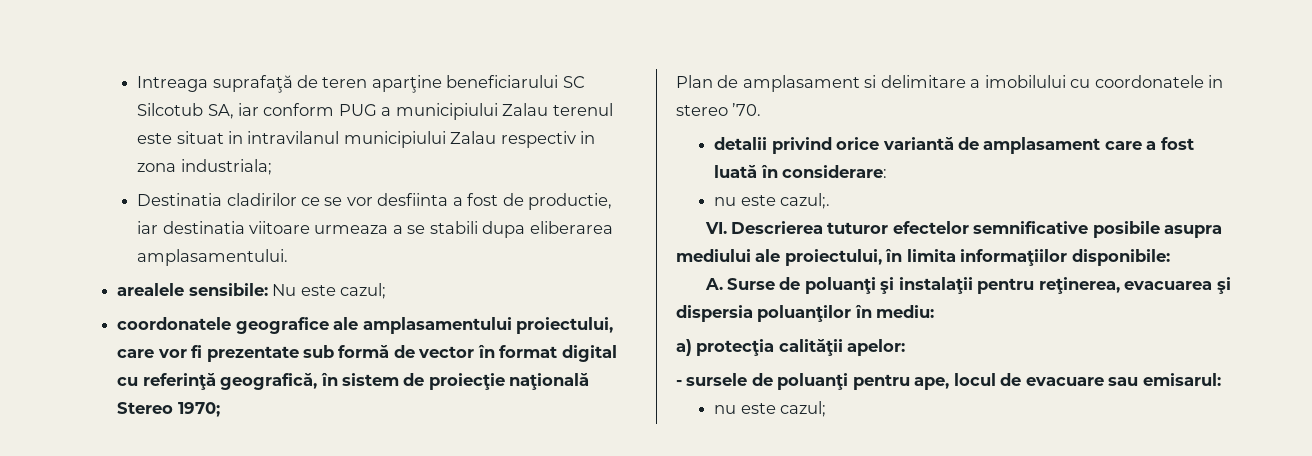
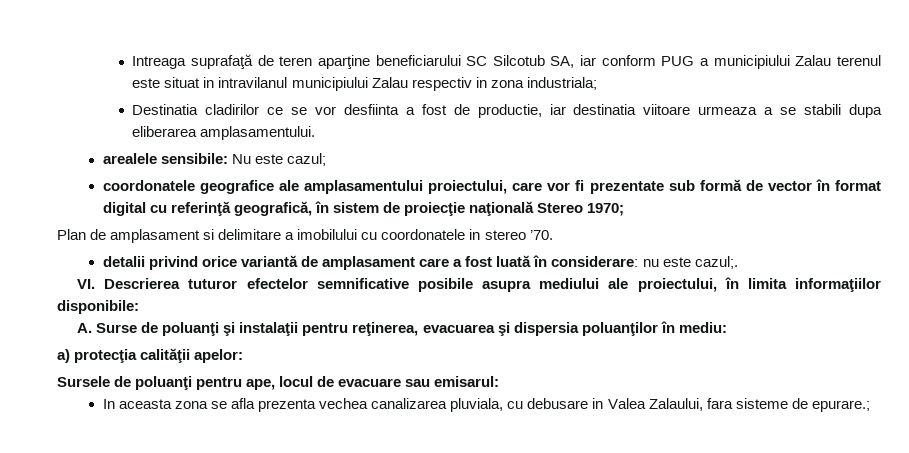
(888, 171) // -> (639, 261) none
[676,373,748,386] - sursele -> [57,376,110,387] Sursele
[714,401,827,417] nu este cazul; -> [102,398,870,412] In aceasta zona se afla prezenta vechea canalizarea pluviala, cu debusare in Valea Zalaului, fara sisteme de epurare.;

